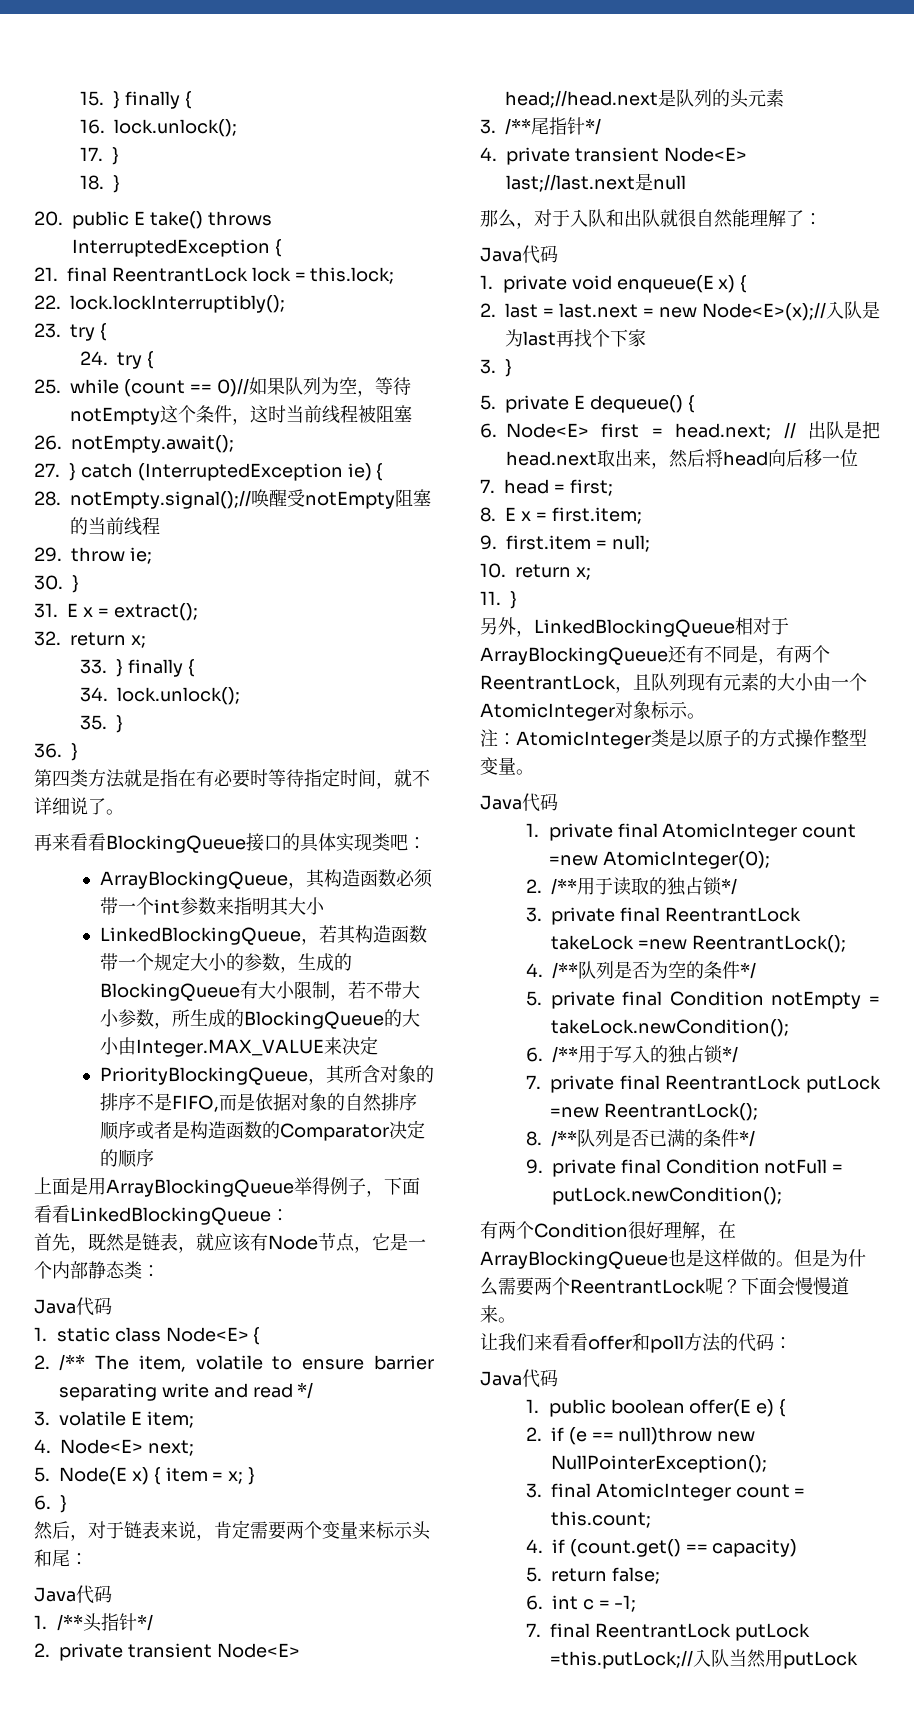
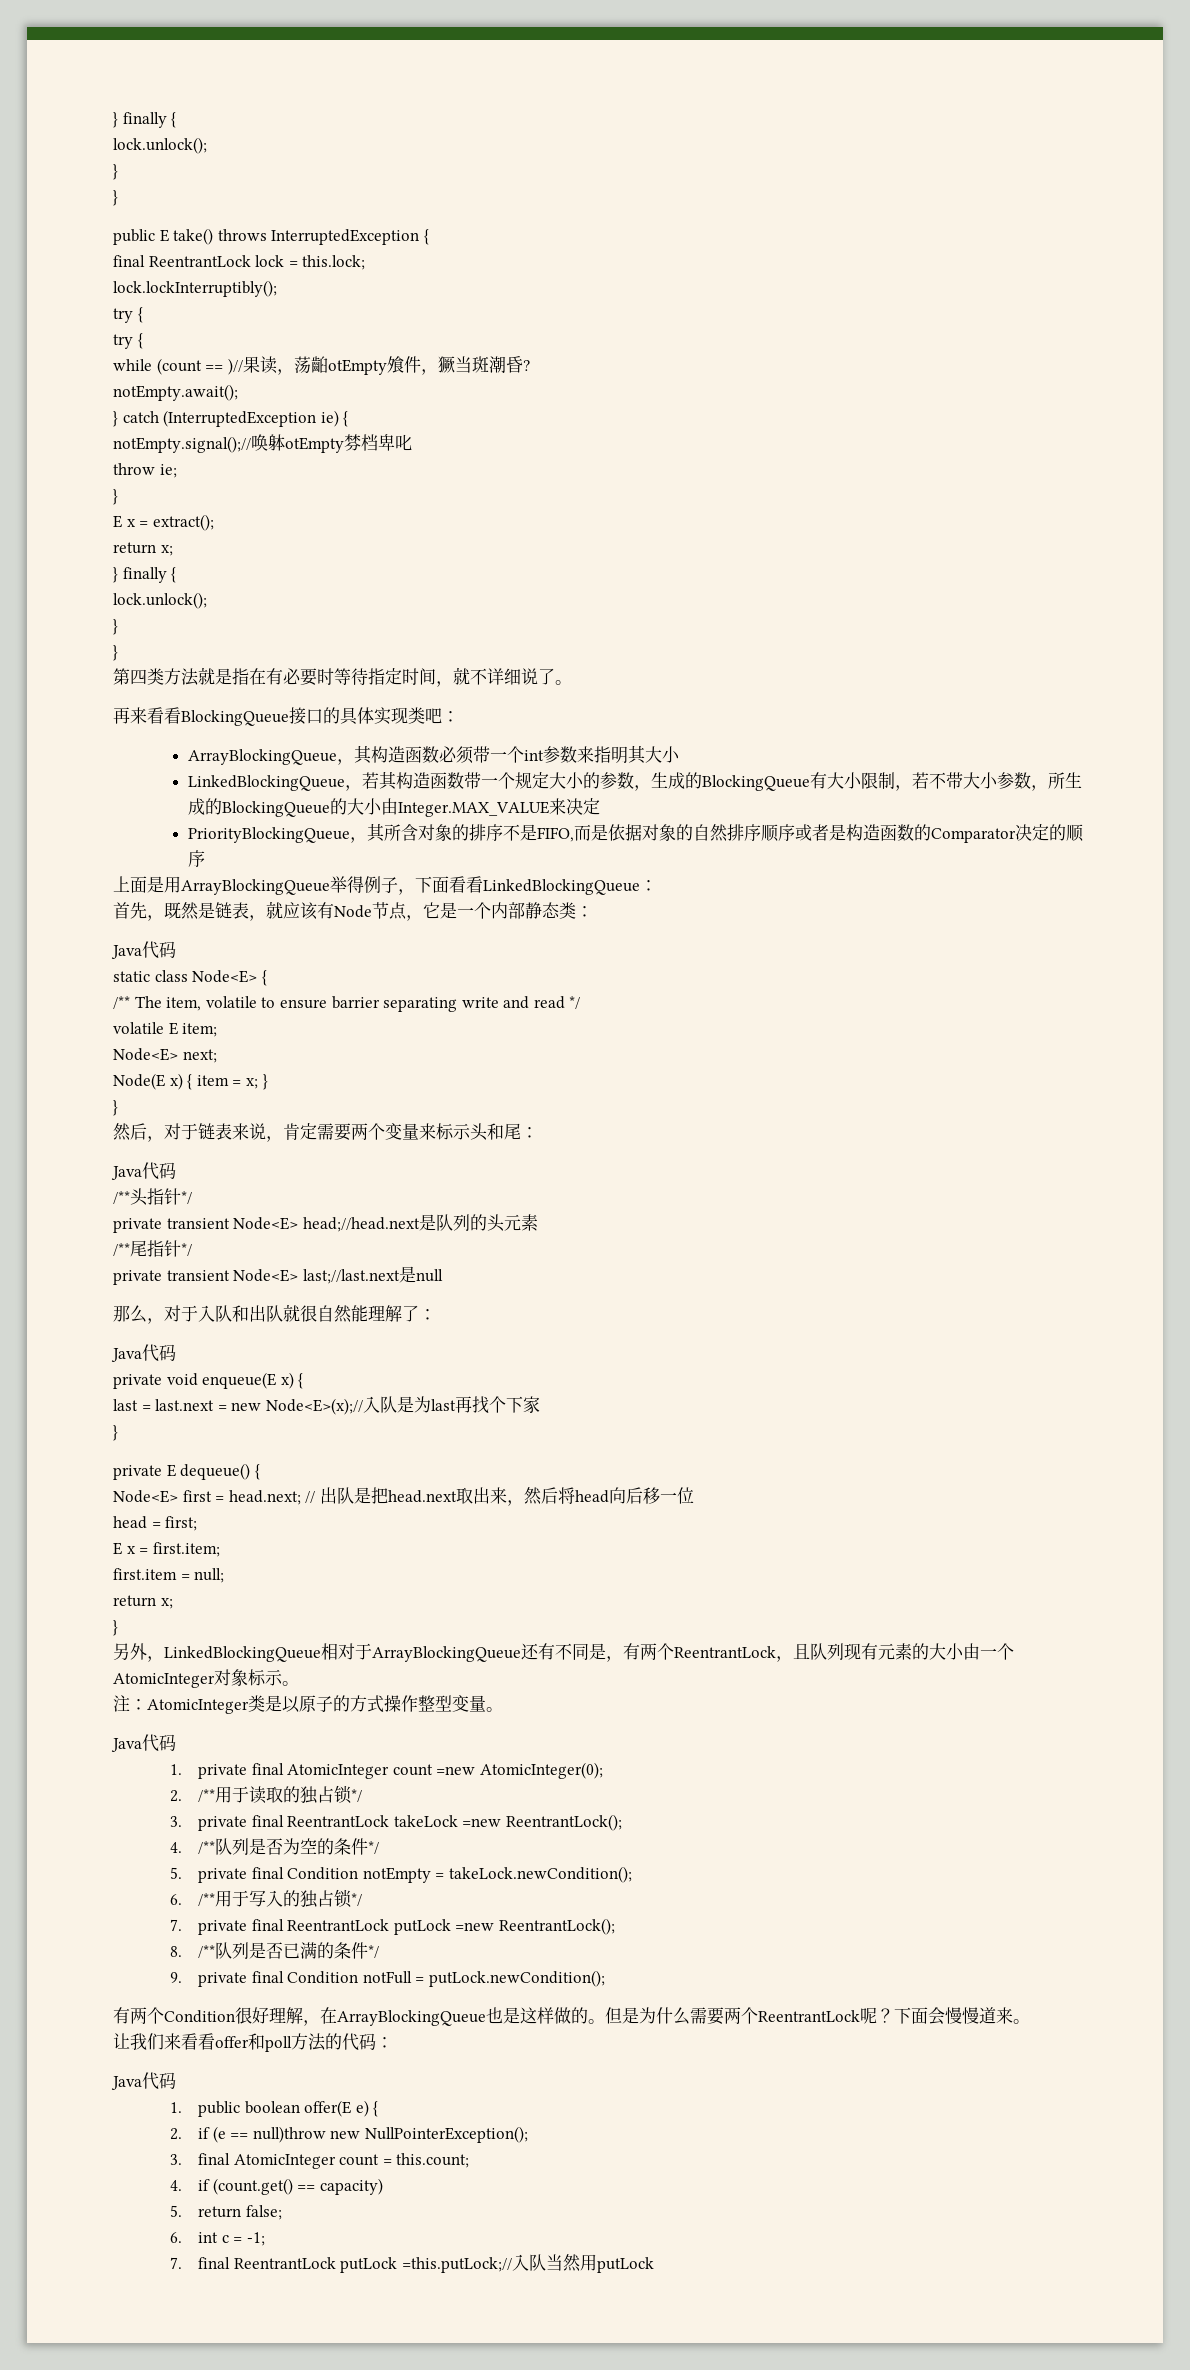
[79,91,192,109] [79,119,237,137] [79,147,119,165] [79,175,120,193] [34,211,63,226] 15. } finally { // 16. lock.unlock(); // 17. } // 18. } // 20. -> [113,112,177,128] [113,137,207,154] [113,164,118,180] [113,190,118,206] } finally { // lock.unlock(); // } // } //
[34,267,58,281] 21. -> (429, 237) none
[34,295,61,309] 22. -> (366, 262) none
[34,323,107,341] [79,351,154,369] [34,379,61,394] 23. try { // 24. try { // 25. -> [113,307,143,323] [113,333,143,349] try { // try { //
[216,377,411,397] [70,405,412,425] [34,435,62,450] 0)//如果队列为空，等待notEmpty这个条件，这时当前线程被阻塞 // 26. -> [227,356,530,375] )//果读，荡齨otEmpty飧件，獗当斑潮昏? //
[34,463,60,477] 27. -> (238, 392) none
[34,489,431,509] [70,517,160,536] [34,547,62,562] 28. notEmpty.signal();//唤醒受notEmpty阻塞的当前线程 // 29. -> [113,434,412,453] notEmpty.signal();//唤躰otEmpty棼档卑叱 //
[34,575,79,593] [34,603,58,618] 30. } // 31. -> [113,489,118,505] } //
[34,631,146,648] [79,659,195,677] [79,687,240,705] [79,715,123,733] [34,743,62,758] 32. return x; // 33. } finally { // 34. lock.unlock(); // 35. } // 36. -> [113,542,173,556] [113,567,177,583] [113,592,207,609] [113,619,118,635] return x; // } finally { // lock.unlock(); // } //
[34,1327,47,1341] 1. -> (176, 949) none
[34,1355,50,1369] 2. -> (267, 978) none
[34,1411,50,1426] 3. -> (581, 1002) none
[34,1439,51,1453] 4. -> (218, 1030) none
[34,1467,50,1482] 5. -> (217, 1056) none
[34,1495,51,1510] 6. -> (268, 1082) none
[34,1615,47,1629] 1. -> (176, 1170) none
[34,1643,50,1657] 2. -> (192, 1197) none
[480,119,496,134] 3. -> (538, 1222) none
[480,147,497,161] 4. -> (192, 1249) none
[480,275,493,289] 1. -> (176, 1352) none
[480,303,496,317] 2. -> (304, 1381) none
[480,359,512,377] [480,395,496,410] 3. } // 5. -> [113,1425,118,1441] } //
[480,423,497,438] 6. -> (260, 1472) none
[480,479,495,493] 7. -> (694, 1495) none
[480,507,496,522] 8. -> (198, 1523) none
[480,535,497,550] 9. -> (220, 1549) none
[480,563,591,580] [480,591,501,605] 10. return x; // 11. -> [113,1595,173,1609] return x; //

